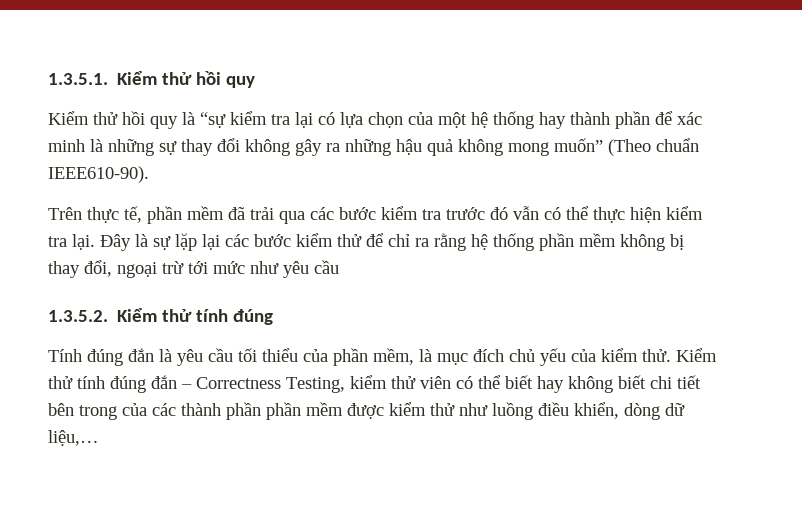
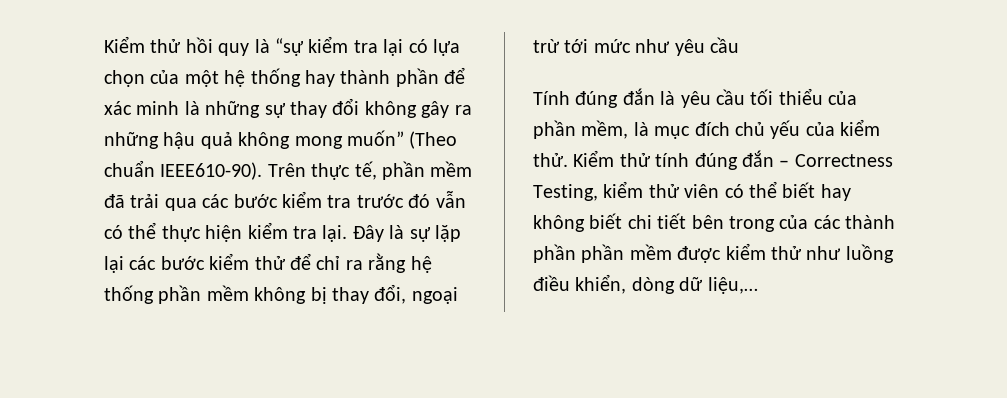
[48,71,256,88] 1.3.5.1. Kiểm thử hồi quy // -> (104, 44) none
(149, 174) // -> (263, 171) none
[48,308,274,325] // 1.3.5.2. Kiểm thử tính đúng -> (739, 45) none

